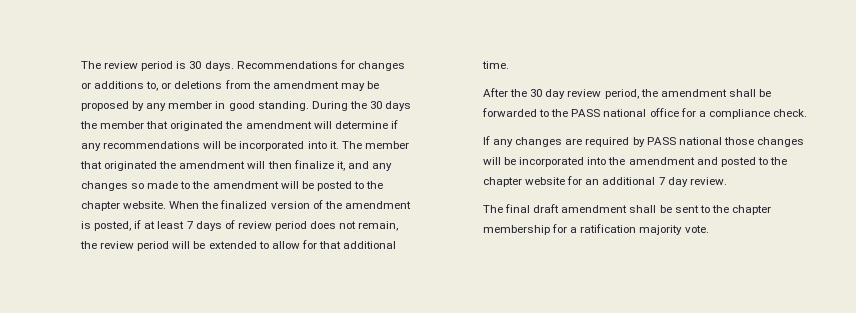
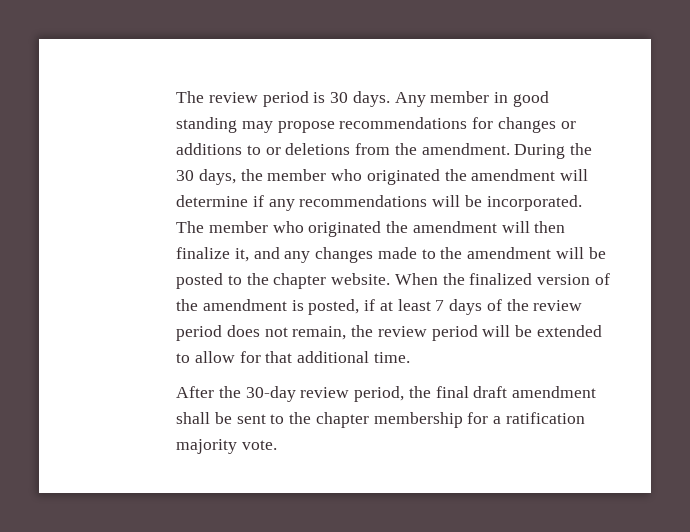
[236,61,338,69] Recommendations -> [394,91,549,107] [176,117,468,133] Any member in good standing may propose recommendations
[146,81,159,91] to, -> [247,145,262,155] to
[272,81,379,91] [81,101,309,111] amendment may be proposed by any member in good standing. -> [421,143,510,155] amendment.
[385,101,412,111] days -> [199,169,237,185] days,
[146,121,169,129] that -> [331,169,363,181] who
[239,141,339,151] incorporated into it. -> [486,195,582,211] incorporated.
[80,161,103,169] that -> [272,221,304,233] who
[131,183,145,189] so -> (374, 255) none
(235, 224) none -> [506,299,529,311] the
[530,89,566,99] 30 day -> [245,386,296,402] 30-day
[660,89,771,97] [482,108,807,119] [483,136,804,147] [483,157,787,167] [483,176,727,187] [483,205,504,213] amendment shall be forwarded to the PASS national office for a compliance check. // If any changes are required by PASS national those changes will be incorporated into the amendment and posted to the chapter website for an additional 7 day review. // The -> (431, 392) none

